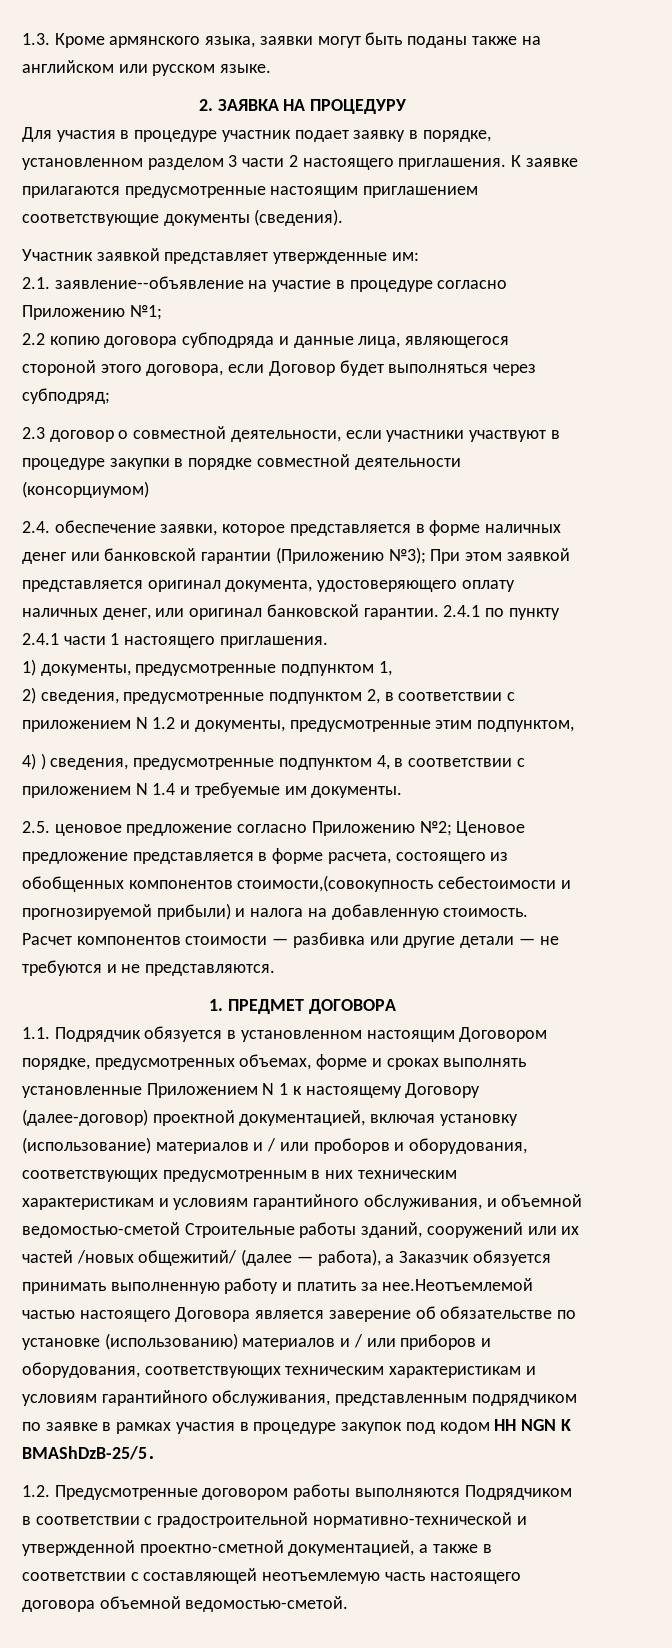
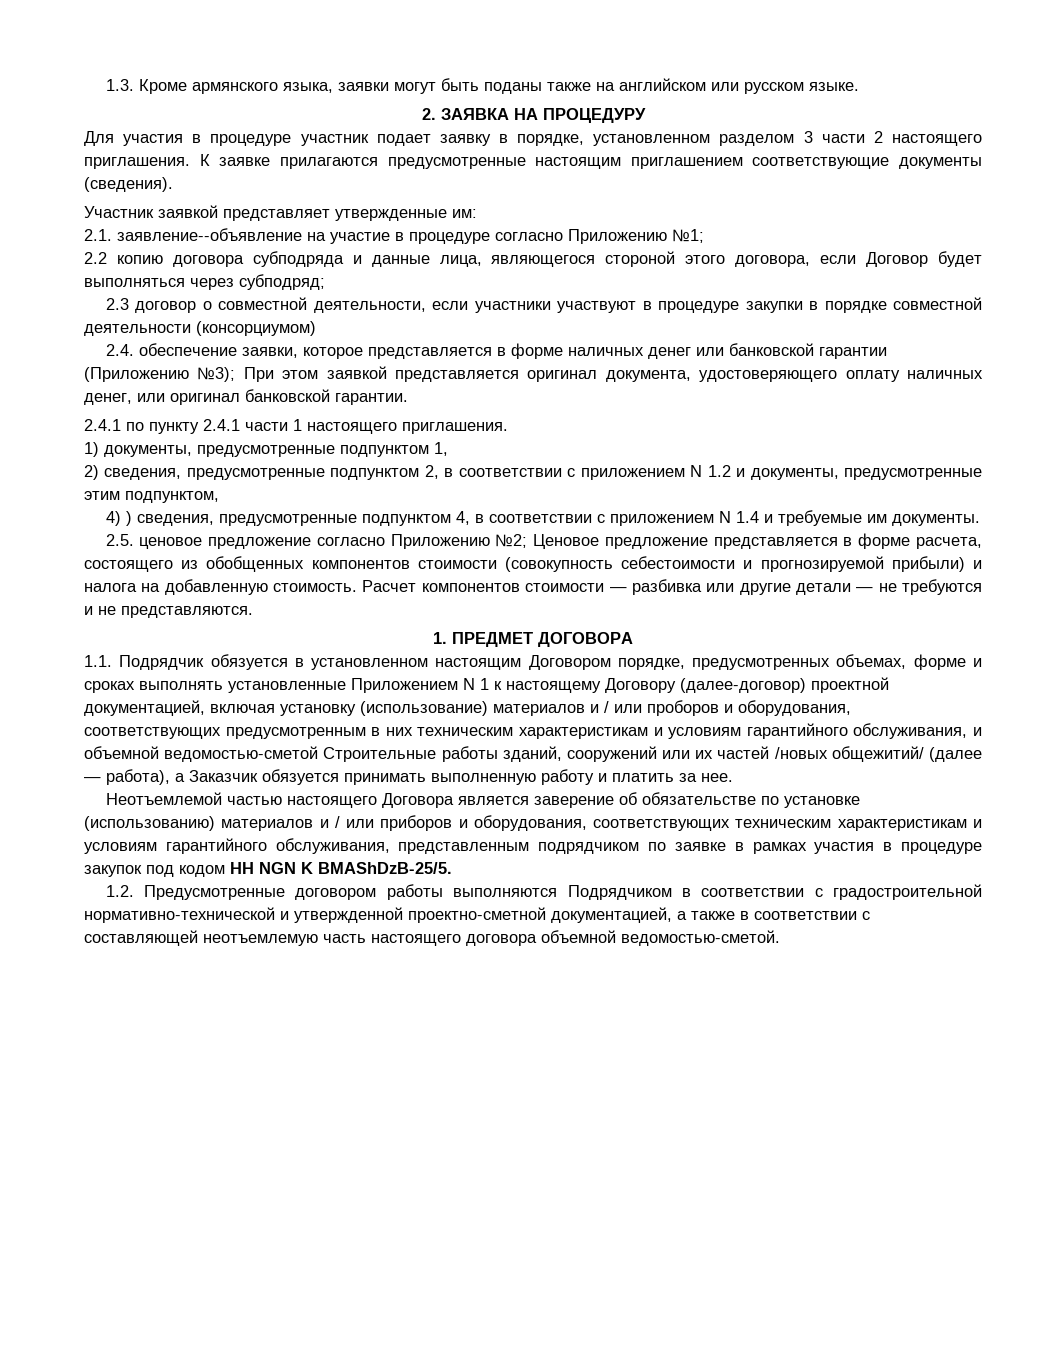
(439, 614) none -> (408, 399) //
[237,875,434,892] стоимости,(совокупность -> [417,557,613,572] стоимости (совокупность
[382,1278,534,1291] нее.Неотъемлемой -> [701,773,733,782] [105,792,222,805] нее. // Неотъемлемой

